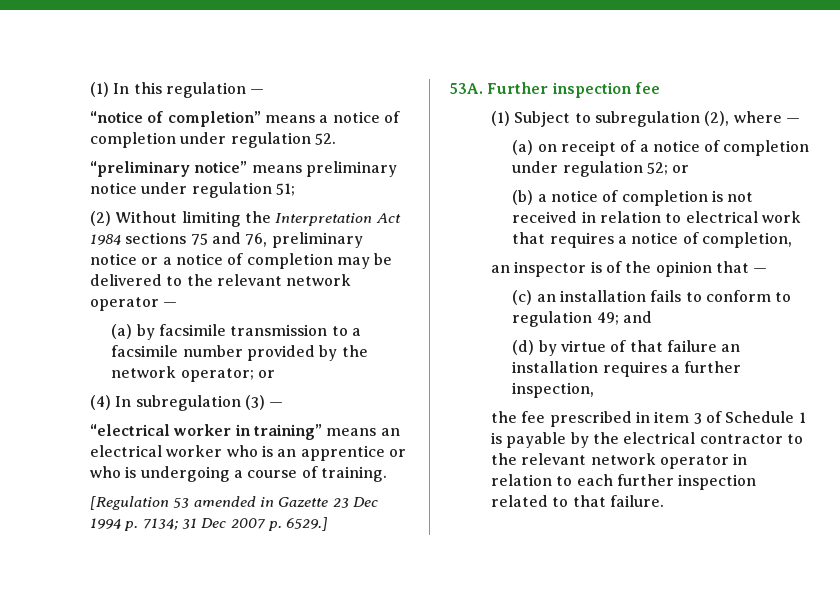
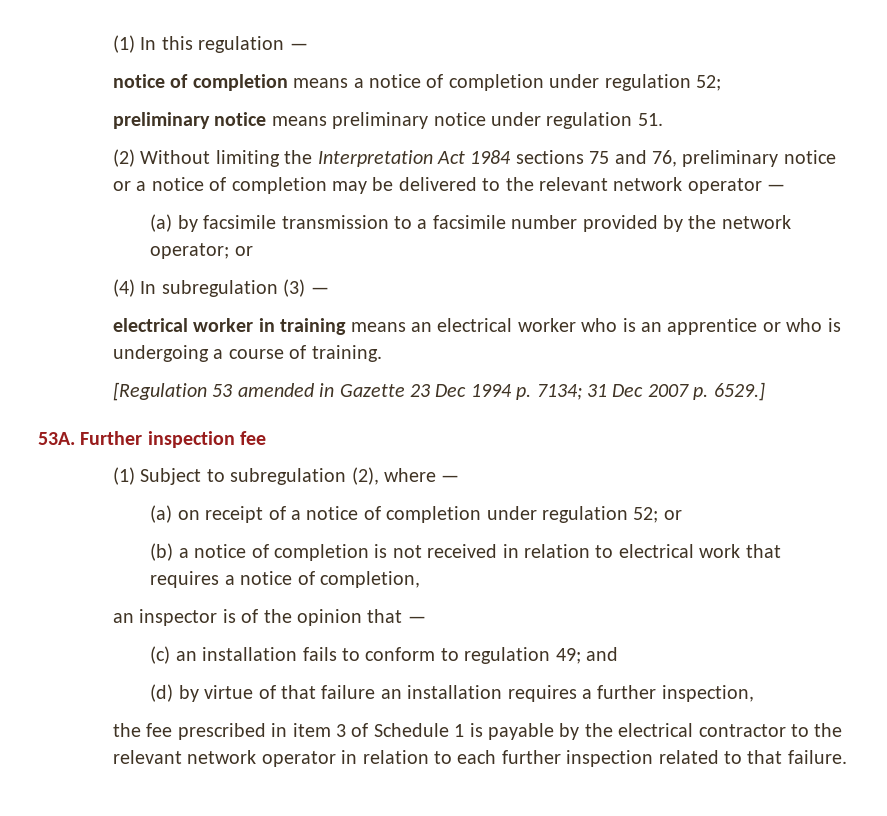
[90,111,261,127] “notice of completion” -> [112,74,288,91] notice of completion
[315,133,337,145] [90,161,248,177] 52. // “preliminary notice” -> [695,75,721,91] [112,112,267,129] 52; // preliminary notice
[276,183,296,196] 51; -> [637,113,663,126] 51.
[90,424,171,436] “electrical -> [112,318,188,332] electrical
[254,424,323,440] training” -> [280,318,347,335] training

